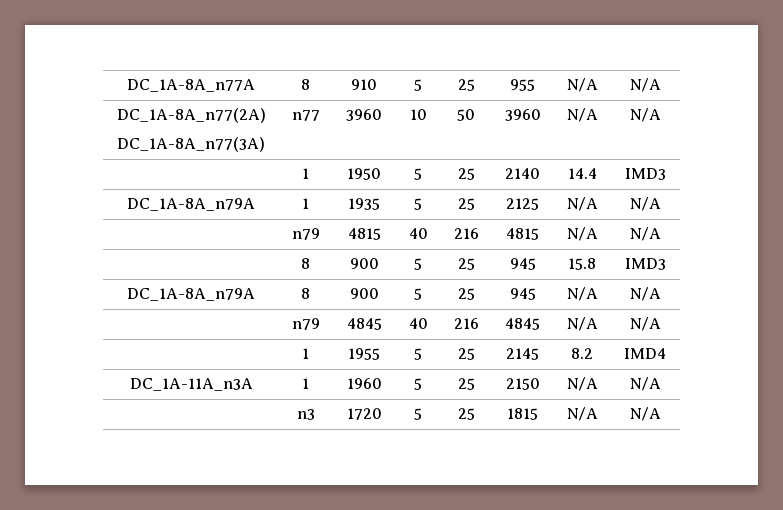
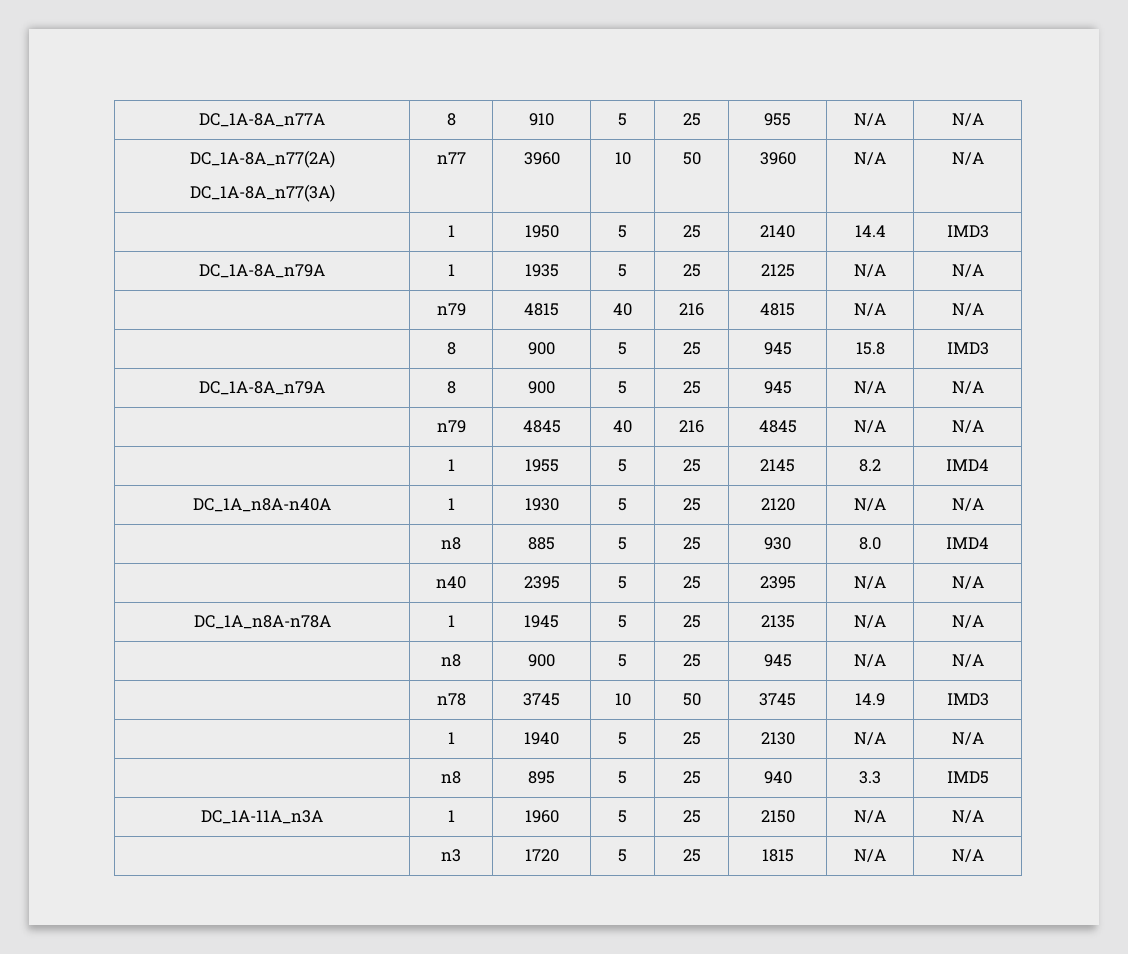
(666, 353) none -> [193,498,331,512] [447,498,455,510] [524,498,559,511] [618,498,627,511] [682,498,701,511] [760,498,795,511] [854,498,886,512] [951,498,984,512] [441,537,461,550] [528,537,555,550] [618,537,627,550] [682,537,701,550] [764,537,791,550] [859,537,881,550] [946,537,989,549] [436,576,466,589] [523,576,560,589] [618,576,627,589] [682,576,701,589] [759,576,796,589] [854,576,886,590] [951,576,984,590] [193,615,331,629] [447,615,455,627] [524,615,559,628] [618,615,627,628] [682,615,701,628] [760,615,795,628] [854,615,886,629] [951,615,984,629] [441,654,461,667] [528,654,555,667] [618,654,627,667] [682,654,701,667] [763,654,792,667] [854,654,886,668] [951,654,984,668] [436,693,466,706] [523,693,560,706] [614,693,631,706] [682,693,701,706] [759,693,796,706] [855,693,885,706] [946,693,989,706] [447,732,455,744] [524,732,559,745] [618,732,627,745] [682,732,701,745] [760,732,795,745] [854,732,886,746] [951,732,984,746] [441,771,461,784] [528,771,555,784] [618,771,627,784] [682,771,701,784] [763,771,792,784] [859,771,881,784] [946,771,989,784] // DC_1A_n8A-n40A | 1 | 1930 | 5 | 25 | 2120 | N/A | N/A // | n8 | 885 | 5 | 25 | 930 | 8.0 | IMD4 // | n40 | 2395 | 5 | 25 | 2395 | N/A | N/A // DC_1A_n8A-n78A | 1 | 1945 | 5 | 25 | 2135 | N/A | N/A // | n8 | 900 | 5 | 25 | 945 | N/A | N/A // | n78 | 3745 | 10 | 50 | 3745 | 14.9 | IMD3 // | 1 | 1940 | 5 | 25 | 2130 | N/A | N/A // | n8 | 895 | 5 | 25 | 940 | 3.3 | IMD5

